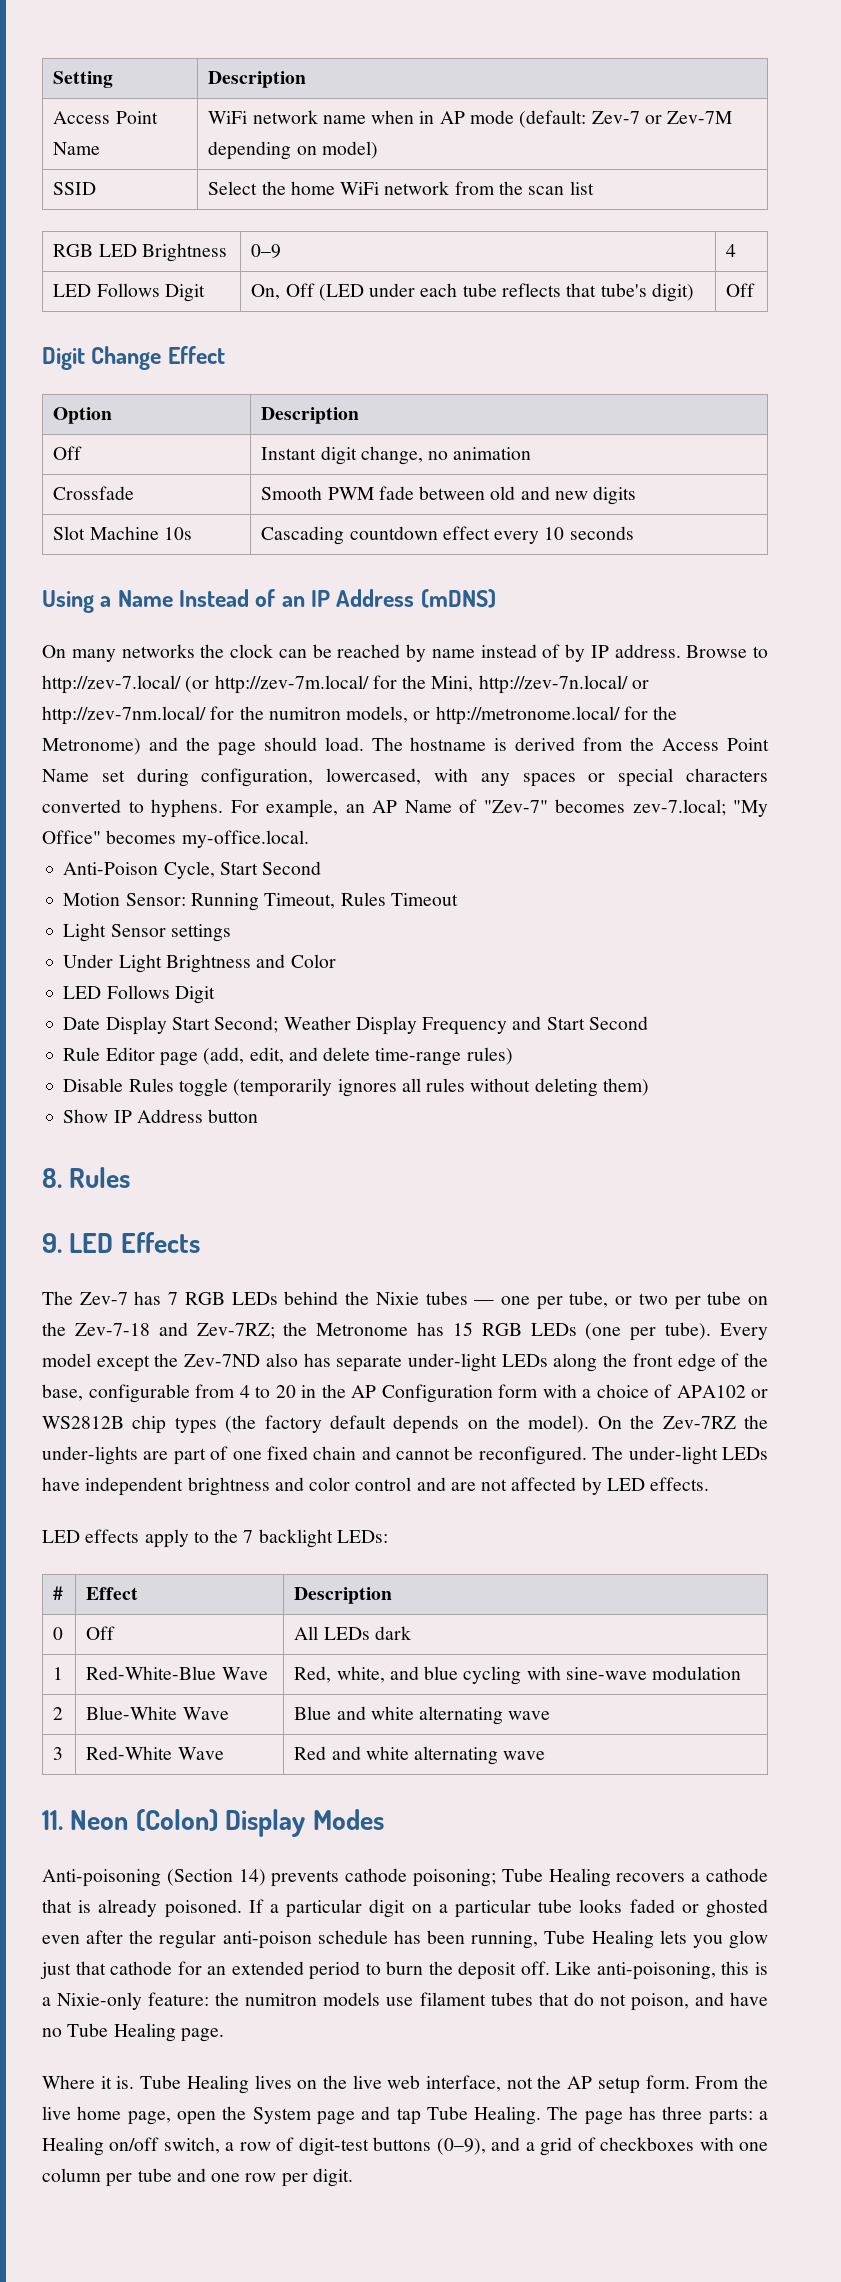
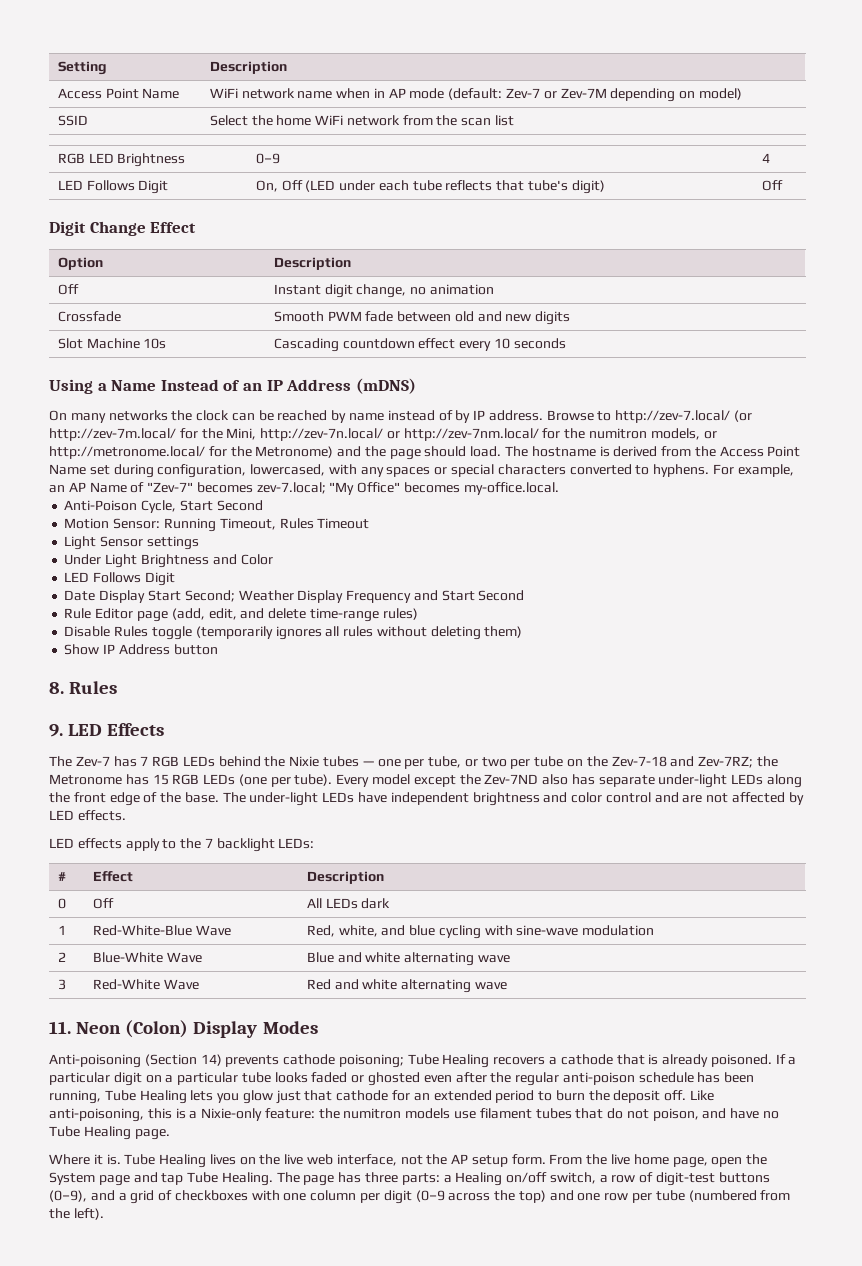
[42,1384,768,1403] [42,1415,768,1434] [42,1446,587,1465] base, configurable from 4 to 20 in the AP Configuration form with a choice of APA102 or WS2812B chip types (the factory default depends on the model). On the Zev-7RZ the under-lights are part of one fixed chain and cannot be reconfigured. -> [184,792,219,803] base.
[137,2168,353,2187] tube and one row per digit. -> [383,1190,791,1204] [49,1208,104,1220] digit (0–9 across the top) and one row per tube (numbered from the left).

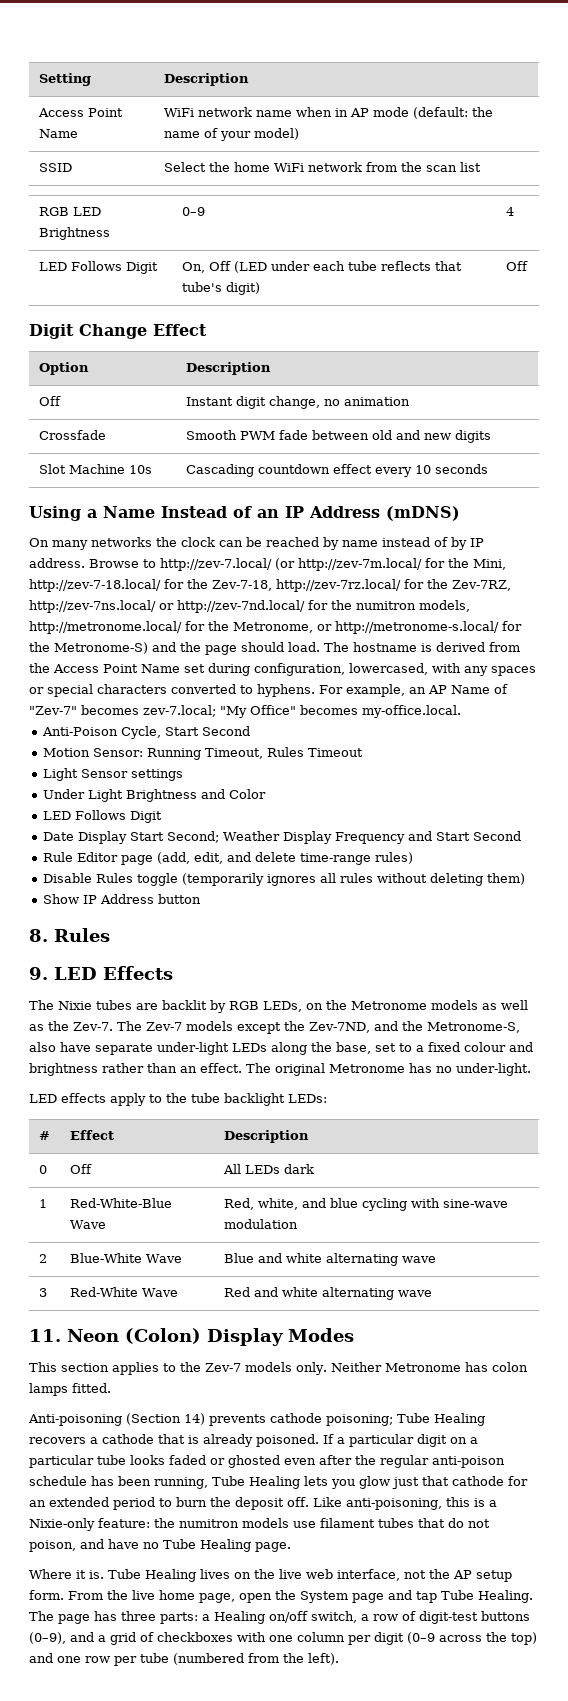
[506,88,696,102] Zev-7 or Zev-7M depending on -> [471,107,493,117] [163,128,251,141] the name of your
[260,428,539,441] http://zev-7n.local/ or http://zev-7nm.local/ -> [29,579,511,592] [29,600,305,613] http://zev-7-18.local/ for the Zev-7-18, http://zev-7rz.local/ for the Zev-7RZ, http://zev-7ns.local/ or http://zev-7nd.local/
[703,431,717,439] or -> (470, 606) none
[255,446,334,458] Metronome) -> [233,621,522,634] [29,642,148,654] Metronome, or http://metronome-s.local/ for the Metronome-S)
[75,756,778,769] [49,774,595,787] Zev-7 has 7 RGB LEDs behind the Nixie tubes — one per tube, or two per tube on the Zev-7-18 and Zev-7RZ; the Metronome has 15 RGB LEDs (one per tube). Every model except the Zev-7ND also has -> [58,1000,528,1013] [29,1021,520,1034] [29,1042,91,1052] Nixie tubes are backlit by RGB LEDs, on the Metronome models as well as the Zev-7. The Zev-7 models except the Zev-7ND, and the Metronome-S, also have
[73,792,804,806] [49,810,126,821] front edge of the base. The under-light LEDs have independent brightness and color control and are not affected by LED effects. -> [336,1042,533,1054] [29,1063,531,1076] base, set to a fixed colour and brightness rather than an effect. The original Metronome has no under-light.
[204,838,213,848] 7 -> [191,1093,220,1103] tube
(318, 1027) none -> [29,1362,528,1375] [29,1383,111,1396] // This section applies to the Zev-7 models only. Neither Metronome has colon lamps fitted.

